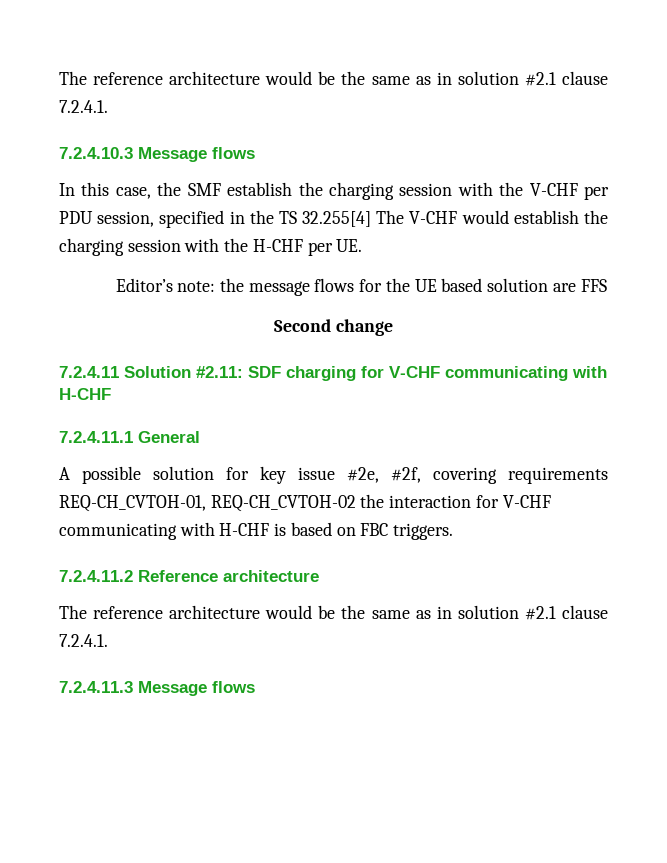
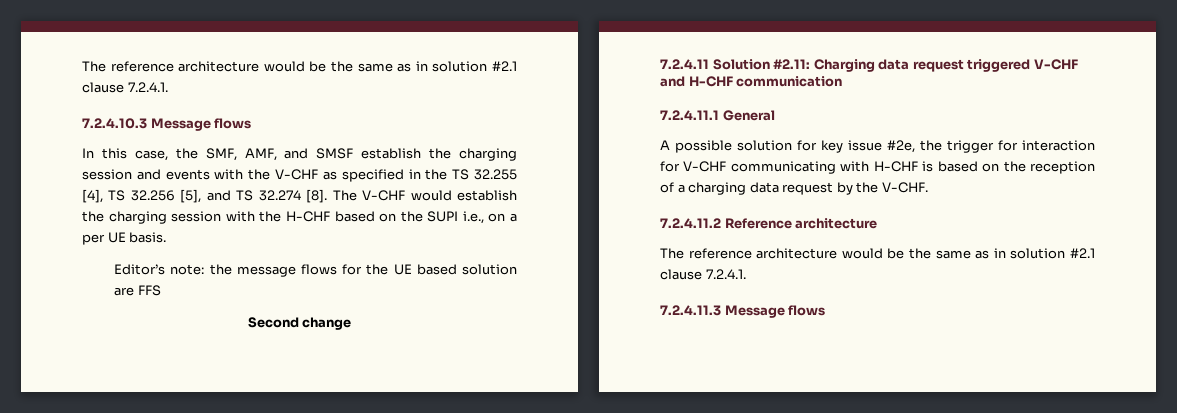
[187,182,453,200] SMF establish the charging session -> [205,148,517,161] [82,169,210,180] SMF, AMF, and SMSF establish the charging session and events
[584,186,610,200] [59,211,155,227] per PDU session, -> [322,171,337,180] as
[302,211,372,227] 32.255[4] -> [473,169,517,180] [82,189,328,203] 32.255 [4], TS 32.256 [5], and TS 32.274 [8].
[307,239,363,256] per UE. -> [334,211,517,224] [82,232,167,245] based on the SUPI i.e., on a per UE basis.
[248,366,607,381] [59,388,111,400] SDF charging for V-CHF communicating with H-CHF -> [813,59,1078,72] [660,76,843,87] Charging data request triggered V-CHF and H-CHF communication
[391,467,608,484] [59,494,385,512] #2f, covering requirements REQ-CH_CVTOH-01, REQ-CH_CVTOH-02 the -> [920,140,1018,153] the trigger for
[360,523,454,540] FBC triggers. -> [1003,161,1095,174] [660,182,928,195] the reception of a charging data request by the V-CHF.

